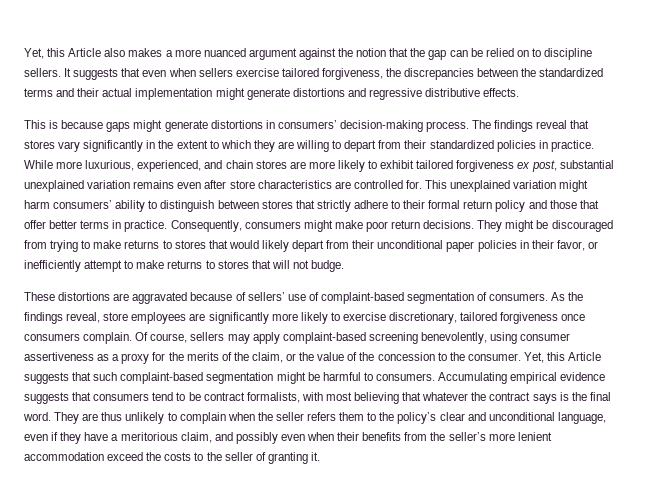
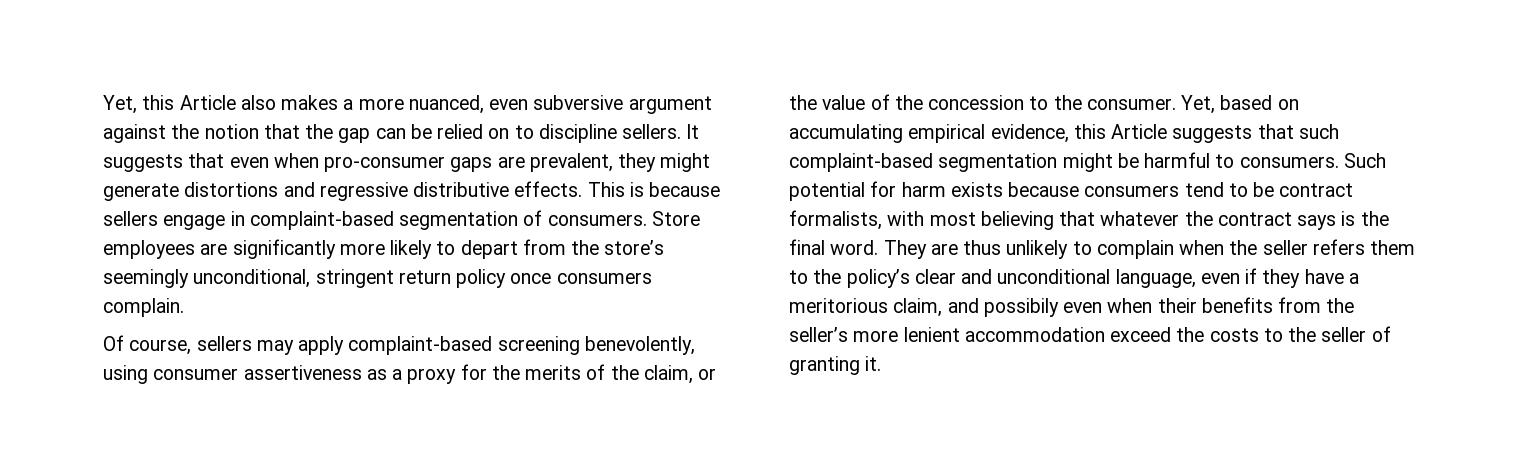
[203,48,246,57] nuanced -> [408,95,624,114] nuanced, even subversive
[198,68,604,80] [24,88,213,100] sellers exercise tailored forgiveness, the discrepancies between the standardized terms and their actual implementation -> [324,153,657,172] pro-consumer gaps are prevalent, they
(520, 92) // -> (583, 189) none
[106,120,590,132] [24,140,594,152] [24,160,614,172] [24,180,589,192] [24,200,599,212] [24,220,613,232] [24,240,598,252] [24,260,345,272] [24,292,584,304] [24,312,129,324] gaps might generate distortions in consumers’ decision-making process. The findings reveal that stores vary significantly in the extent to which they are willing to depart from their standardized policies in practice. While more luxurious, experienced, and chain stores are more likely to exhibit tailored forgiveness ex post, substantial unexplained variation remains even after store characteristics are controlled for. This unexplained variation might harm consumers’ ability to distinguish between stores that strictly adhere to their formal return policy and those that offer better terms in practice. Consequently, consumers might make poor return decisions. They might be discouraged from trying to make returns to stores that would likely depart from their unconditional paper policies in their favor, or inefficiently attempt to make returns to stores that will not budge. // These distortions are aggravated because of sellers’ use of complaint-based segmentation of consumers. As the findings reveal, store -> [103,210,700,230] sellers engage in complaint-based segmentation of consumers. Store
[342,312,559,324] exercise discretionary, tailored forgiveness -> [460,239,665,259] [103,269,507,288] depart from the store’s seemingly unconditional, stringent return policy
(133, 338) none -> (184, 307) //
(544, 357) none -> [1220,95,1299,110] [789,124,1069,143] based on accumulating empirical evidence,
[438,372,606,384] [24,392,92,404] Accumulating empirical evidence suggests that -> [1343,153,1386,168] [789,181,1080,201] Such potential for harm exists because
[235,432,278,444] possibly -> [983,298,1059,317] possibily

